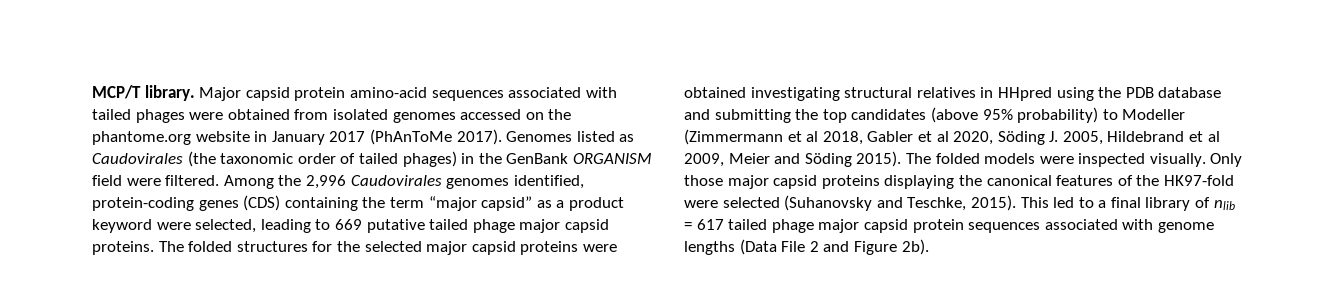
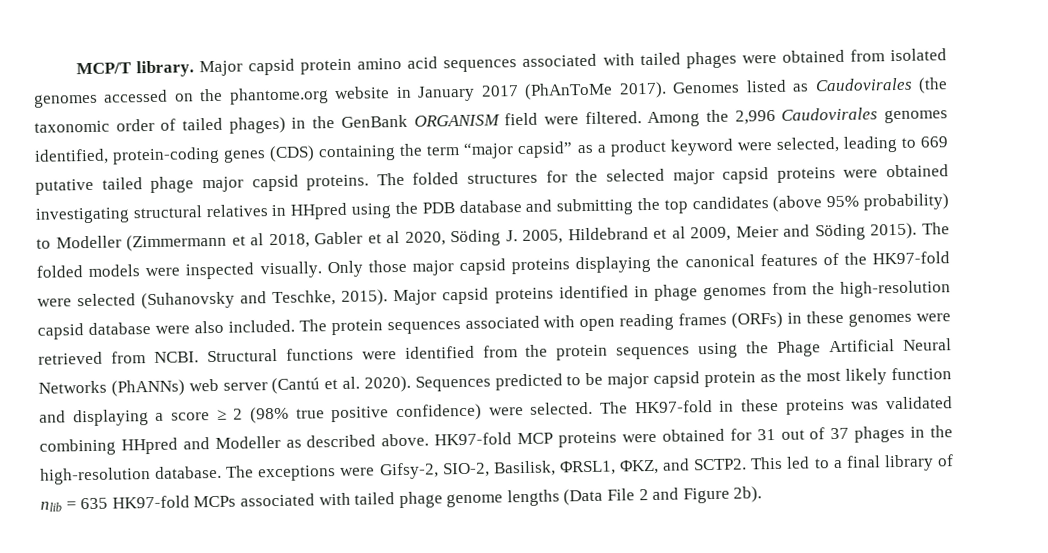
[349,87,427,98] amino-acid -> [357,56,439,70] amino acid
(1016, 203) none -> [393,280,952,306] [37,310,951,340] [38,338,952,365] [38,367,953,397] [39,396,953,427] [39,425,954,456] [40,458,748,485] Major capsid proteins identified in phage genomes from the high-resolution capsid database were also included. The protein sequences associated with open reading frames (ORFs) in these genomes were retrieved from NCBI. Structural functions were identified from the protein sequences using the Phage Artificial Neural Networks (PhANNs) web server (Cantú et al. 2020). Sequences predicted to be major capsid protein as the most likely function and displaying a score ≥ 2 (98% true positive confidence) were selected. The HK97-fold in these proteins was validated combining HHpred and Modeller as described above. HK97-fold MCP proteins were obtained for 31 out of 37 phages in the high-resolution database. The exceptions were Gifsy-2, SIO-2, Basilisk, ΦRSL1, ΦKZ, and SCTP2.
[696,219,1154,233] 617 tailed phage major capsid protein sequences associated with -> [80,491,443,510] 635 HK97-fold MCPs associated with tailed phage

